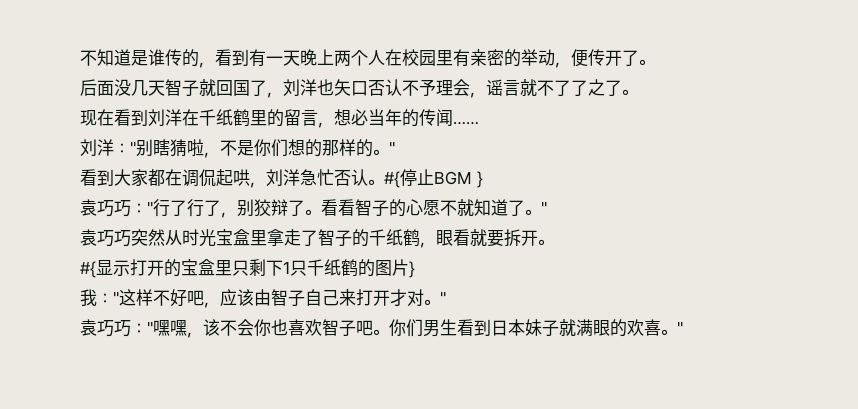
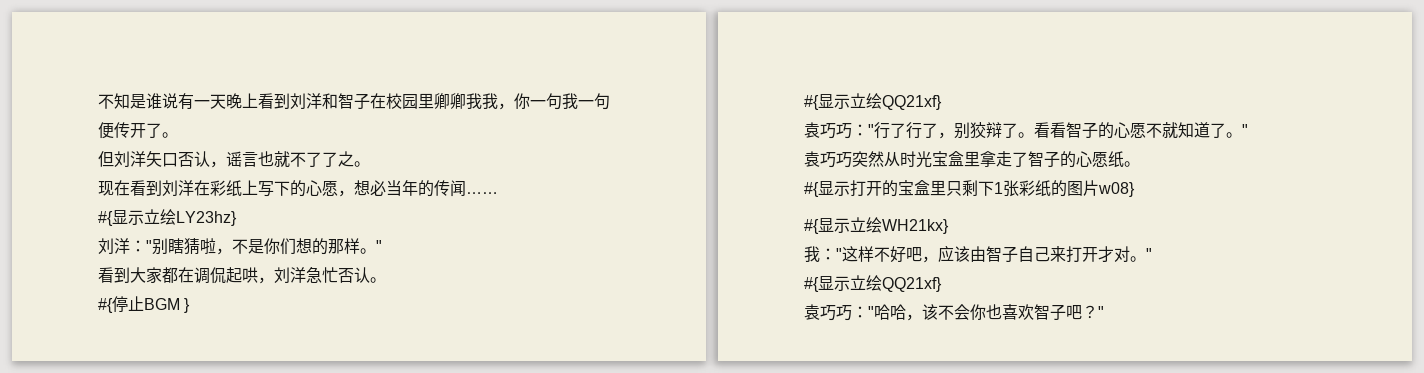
[114,49,655,68] [80,79,520,98] 道是谁传的，看到有一天晚上两个人在校园里有亲密的举动，便传开了。 // 后面没几天智子就回国了，刘洋也矢口否认不予理会，谣言 -> [130,93,610,110] [98,122,178,139] [98,151,274,168] 是谁说有一天晚上看到刘洋和智子在校园里卿卿我我，你一句我一句便传开了。 // 但刘洋矢口否认，谣言也
[605,80,622,96] 了 -> (354, 159) none
[199,109,318,127] 千纸鹤里的留言 -> [210,180,338,197] 彩纸上写下的心愿
(479, 123) none -> [98,209,237,226] // #{显示立绘LY23hz}
[356,139,373,157] 的 -> (360, 246) none
(384, 182) none -> (386, 280) //
(483, 179) none -> [804,93,942,110] // #{显示立绘QQ21xf}
[369,229,538,248] 千纸鹤，眼看就要拆开 -> [1076,151,1124,168] 心愿纸
[290,259,415,278] 只千纸鹤的图片} -> [1003,180,1135,197] [804,217,949,234] 张彩纸的图片w08} // #{显示立绘WH21kx}
[80,319,187,337] // 袁巧巧："嘿嘿 -> [804,275,942,292] [804,304,906,321] // #{显示立绘QQ21xf} // 袁巧巧："哈哈
[373,319,677,337] 。你们男生看到日本妹子就满眼的欢喜。 -> [1082,305,1098,319] ？

